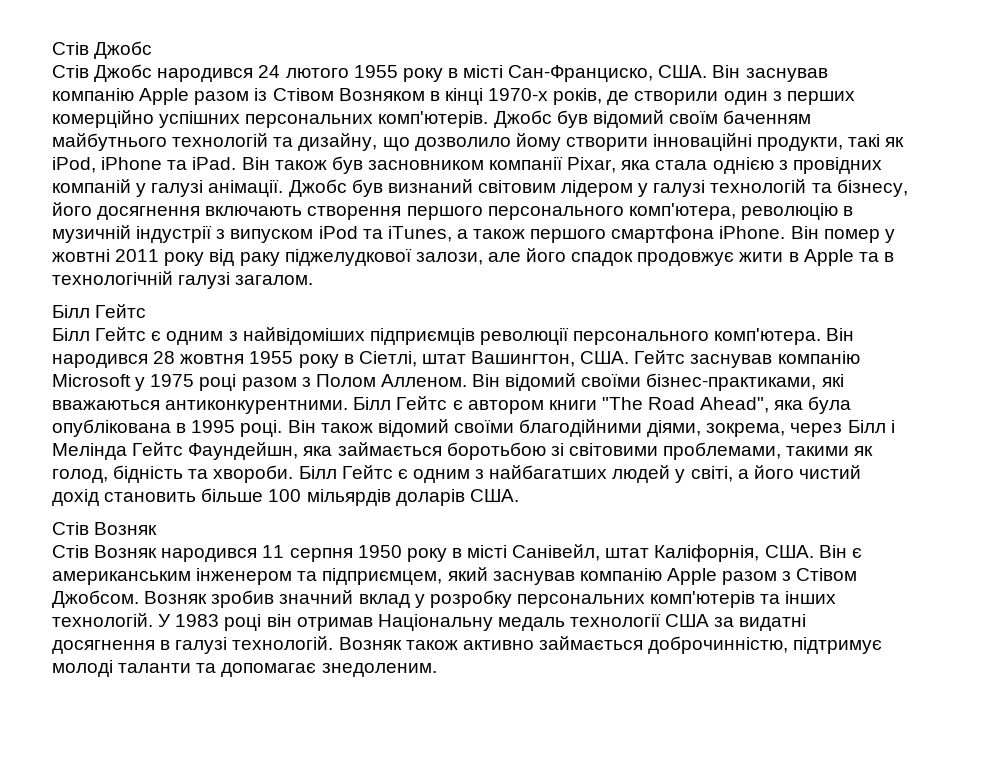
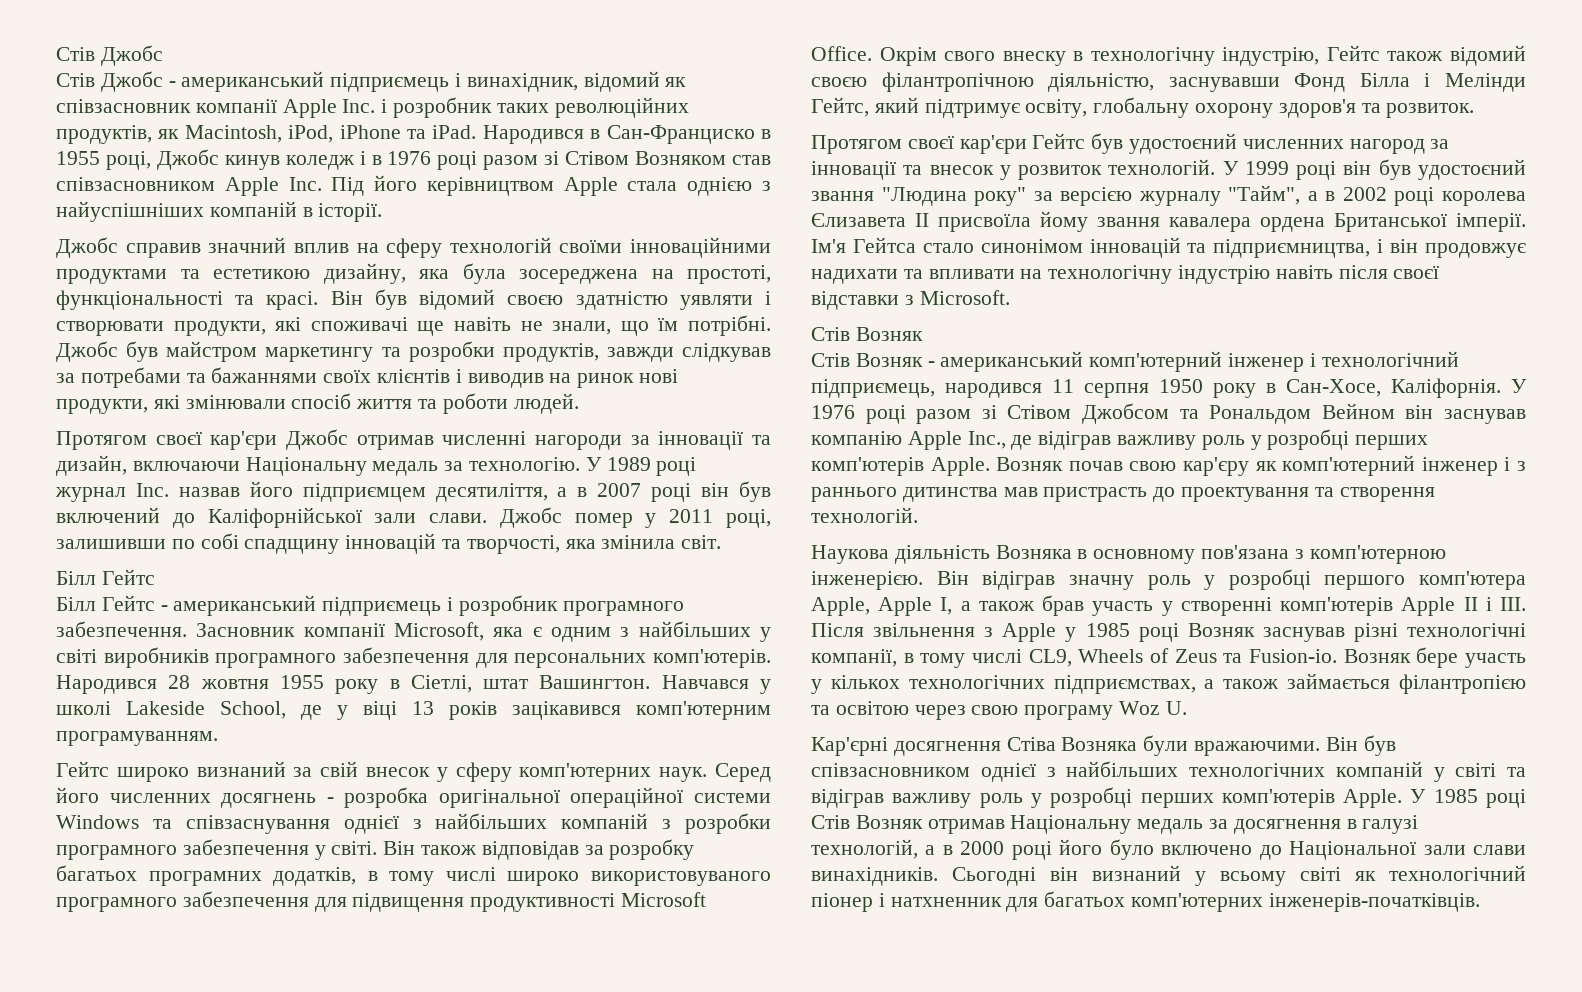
[157,65,828,82] [52,88,855,105] [52,110,812,128] [52,133,905,151] [52,156,882,174] [52,179,908,197] [52,202,854,220] [52,225,895,243] [52,248,894,266] [52,271,314,289] [52,304,147,318] [52,327,855,345] [52,354,148,368] народився 24 лютого 1955 року в місті Сан-Франциско, США. Він заснував компанію Apple разом із Стівом Возняком в кінці 1970-х років, де створили один з перших комерційно успішних персональних комп'ютерів. Джобс був відомий своїм баченням майбутнього технологій та дизайну, що дозволило йому створити інноваційні продукти, такі як iPod, iPhone та iPad. Він також був засновником компанії Pixar, яка стала однією з провідних компаній у галузі анімації. Джобс був визнаний світовим лідером у галузі технологій та бізнесу, його досягнення включають створення першого персонального комп'ютера, революцію в музичній індустрії з випуском iPod та iTunes, а також першого смартфона iPhone. Він помер у жовтні 2011 року від раку піджелудкової залози, але його спадок продовжує жити в Apple та в технологічній галузі загалом. // Білл Гейтс // Білл Гейтс є одним з найвідоміших підприємців революції персонального комп'ютера. Він народився -> [168,71,687,92] [56,97,689,118] [56,125,771,144] [56,149,771,170] [56,175,772,196] [56,201,383,222] [56,237,771,258] [56,263,771,284] [56,289,771,310] [56,315,772,336] [56,341,771,362] [56,367,679,388] [56,393,579,414] [56,429,771,450] [56,455,697,476] [55,481,771,502] [56,507,772,528] [56,533,722,554] [56,569,155,585] [56,595,684,616] [56,621,772,642] [56,647,771,668] [56,675,157,694] - американський підприємець і винахідник, відомий як співзасновник компанії Apple Inc. і розробник таких революційних продуктів, як Macintosh, iPod, iPhone та iPad. Народився в Сан-Франциско в 1955 році, Джобс кинув коледж і в 1976 році разом зі Стівом Возняком став співзасновником Apple Inc. Під його керівництвом Apple стала однією з найуспішніших компаній в історії. // Джобс справив значний вплив на сферу технологій своїми інноваційними продуктами та естетикою дизайну, яка була зосереджена на простоті, функціональності та красі. Він був відомий своєю здатністю уявляти і створювати продукти, які споживачі ще навіть не знали, що їм потрібні. Джобс був майстром маркетингу та розробки продуктів, завжди слідкував за потребами та бажаннями своїх клієнтів і виводив на ринок нові продукти, які змінювали спосіб життя та роботи людей. // Протягом своєї кар'єри Джобс отримав численні нагороди за інновації та дизайн, включаючи Національну медаль за технологію. У 1989 році журнал Inc. назвав його підприємцем десятиліття, а в 2007 році він був включений до Каліфорнійської зали слави. Джобс помер у 2011 році, залишивши по собі спадщину інновацій та творчості, яка змінила світ. // Білл Гейтс // Білл Гейтс - американський підприємець і розробник програмного забезпечення. Засновник компанії Microsoft, яка є одним з найбільших у світі виробників програмного забезпечення для персональних комп'ютерів. Народився
[471,350,860,368] [52,373,844,391] [52,396,852,414] [52,419,895,437] [52,442,874,460] [52,465,861,483] [52,488,519,506] [52,522,158,535] [52,545,158,558] Вашингтон, США. Гейтс заснував компанію Microsoft у 1975 році разом з Полом Алленом. Він відомий своїми бізнес-практиками, які вважаються антиконкурентними. Білл Гейтс є автором книги "The Road Ahead", яка була опублікована в 1995 році. Він також відомий своїми благодійними діями, зокрема, через Білл і Мелінда Гейтс Фаундейшн, яка займається боротьбою зі світовими проблемами, такими як голод, бідність та хвороби. Білл Гейтс є одним з найбагатших людей у світі, а його чистий дохід становить більше 100 мільярдів доларів США. // Стів Возняк // Стів Возняк -> [539,675,771,694] [56,701,771,720] [56,731,218,746] [56,761,771,782] [56,787,771,808] [56,813,771,834] [56,839,695,860] [56,865,771,886] [56,891,707,912] [811,45,1526,66] [811,72,1526,92] [811,97,1475,118] [811,133,1450,154] [811,159,1526,180] [811,185,1526,206] [811,211,1526,232] [811,237,1526,258] [811,265,1440,284] [811,290,1010,310] [811,327,923,341] [811,351,1459,372] [811,379,935,398] Вашингтон. Навчався у школі Lakeside School, де у віці 13 років зацікавився комп'ютерним програмуванням. // Гейтс широко визнаний за свій внесок у сферу комп'ютерних наук. Серед його численних досягнень - розробка оригінальної операційної системи Windows та співзаснування однієї з найбільших компаній з розробки програмного забезпечення у світі. Він також відповідав за розробку багатьох програмних додатків, в тому числі широко використовуваного програмного забезпечення для підвищення продуктивності Microsoft Office. Окрім свого внеску в технологічну індустрію, Гейтс також відомий своєю філантропічною діяльністю, заснувавши Фонд Білла і Мелінди Гейтс, який підтримує освіту, глобальну охорону здоров'я та розвиток. // Протягом своєї кар'єри Гейтс був удостоєний численних нагород за інновації та внесок у розвиток технологій. У 1999 році він був удостоєний звання "Людина року" за версією журналу "Тайм", а в 2002 році королева Єлизавета II присвоїла йому звання кавалера ордена Британської імперії. Ім'я Гейтса стало синонімом інновацій та підприємництва, і він продовжує надихати та впливати на технологічну індустрію навіть після своєї відставки з Microsoft. // Стів Возняк // Стів Возняк - американський комп'ютерний інженер і технологічний підприємець,
[467,544,862,562] [52,567,858,585] [52,590,837,608] [52,613,807,631] [52,636,883,654] [52,660,437,677] місті Санівейл, штат Каліфорнія, США. Він є американським інженером та підприємцем, який заснував компанію Apple разом з Стівом Джобсом. Возняк зробив значний вклад у розробку персональних комп'ютерів та інших технологій. У 1983 році він отримав Національну медаль технології США за видатні досягнення в галузі технологій. Возняк також активно займається доброчинністю, підтримує молоді таланти та допомагає знедоленим. -> [1286,378,1527,398] [811,403,1526,424] [811,429,1429,450] [811,455,1526,476] [811,487,1435,502] [811,507,918,523] [811,545,1446,564] [811,569,1526,590] [811,595,1527,616] [811,623,1526,642] [811,647,1526,668] [811,673,1526,694] [811,701,1187,720] [811,735,1396,756] [811,761,1526,782] [811,787,1526,808] [811,815,1419,834] [811,839,1526,860] [811,865,1526,886] [811,891,1480,912] Сан-Хосе, Каліфорнія. У 1976 році разом зі Стівом Джобсом та Рональдом Вейном він заснував компанію Apple Inc., де відіграв важливу роль у розробці перших комп'ютерів Apple. Возняк почав свою кар'єру як комп'ютерний інженер і з раннього дитинства мав пристрасть до проектування та створення технологій. // Наукова діяльність Возняка в основному пов'язана з комп'ютерною інженерією. Він відіграв значну роль у розробці першого комп'ютера Apple, Apple I, а також брав участь у створенні комп'ютерів Apple II і III. Після звільнення з Apple у 1985 році Возняк заснував різні технологічні компанії, в тому числі CL9, Wheels of Zeus та Fusion-io. Возняк бере участь у кількох технологічних підприємствах, а також займається філантропією та освітою через свою програму Woz U. // Кар'єрні досягнення Стіва Возняка були вражаючими. Він був співзасновником однієї з найбільших технологічних компаній у світі та відіграв важливу роль у розробці перших комп'ютерів Apple. У 1985 році Стів Возняк отримав Національну медаль за досягнення в галузі технологій, а в 2000 році його було включено до Національної зали слави винахідників. Сьогодні він визнаний у всьому світі як технологічний піонер і натхненник для багатьох комп'ютерних інженерів-початківців.

